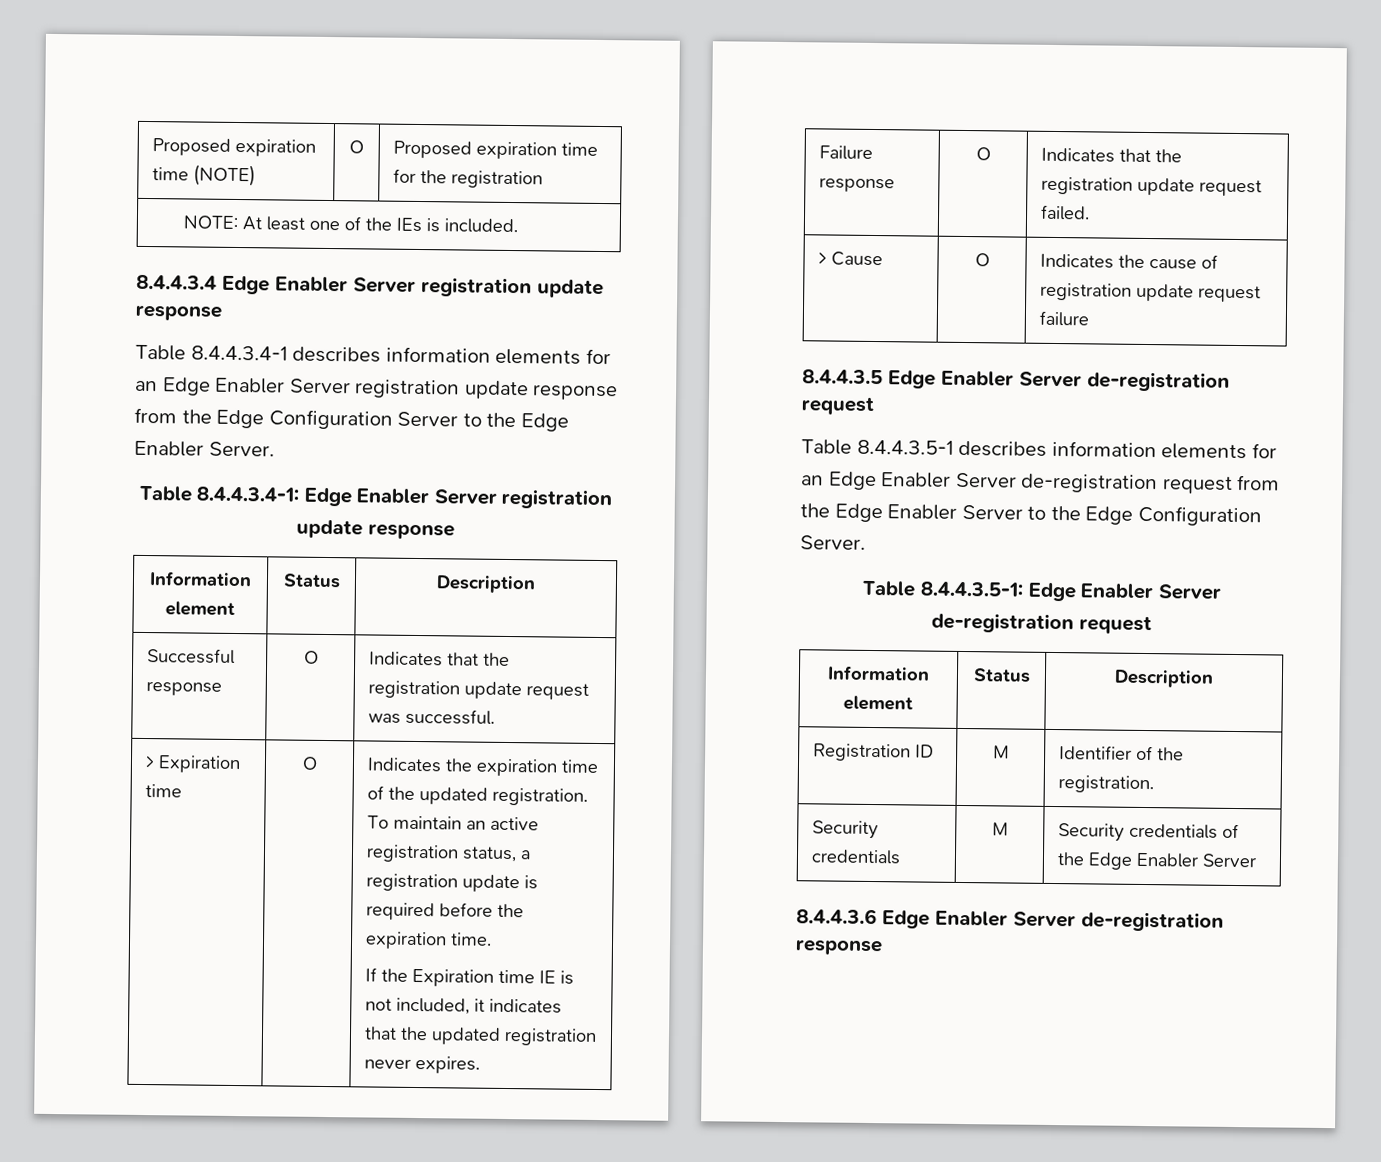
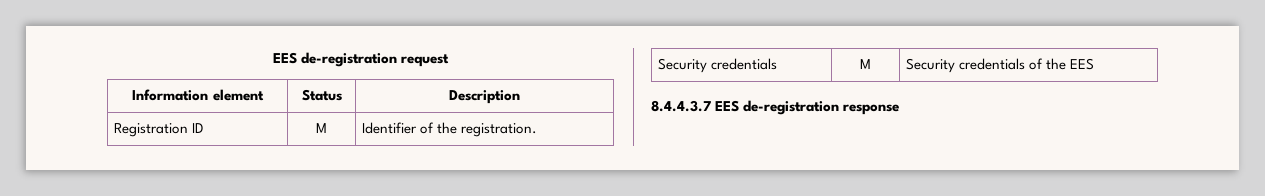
[152,138,317,157] [152,164,257,187] [349,140,364,154] [393,140,599,160] [393,168,544,189] [182,215,518,234] [136,274,604,299] [135,304,222,321] [135,344,611,365] [135,377,619,401] [134,407,569,432] [134,440,275,457] [138,485,613,510] [296,519,455,540] [149,571,252,587] [165,601,235,616] [282,573,341,589] [436,575,536,594] [147,648,236,664] [146,681,223,696] [303,650,319,664] [369,651,511,667] [368,680,590,700] [368,708,496,725] [145,755,242,774] [145,784,183,798] [301,756,318,770] [367,757,600,777] [367,785,589,806] [367,815,540,831] [366,844,532,863] [366,873,539,893] [366,902,525,921] [365,931,493,950] [365,967,575,987] [365,997,563,1015] [364,1026,598,1046] [364,1056,481,1074] [819,145,874,160] [819,177,896,193] [975,147,991,161] [1041,147,1183,163] [1041,176,1263,197] [1040,204,1091,221] [818,251,884,267] [974,253,990,267] [1040,253,1219,270] [1040,282,1262,303] [1039,310,1090,327] [802,369,1230,392] [801,396,875,416] [801,439,1277,460] [801,471,1281,494] [800,503,1262,527] [800,535,866,550] [862,580,1221,602] Proposed expiration time (NOTE) | O | Proposed expiration time for the registration // NOTE: At least one of the IEs is included. // 8.4.4.3.4 Edge Enabler Server registration update response // Table 8.4.4.3.4-1 describes information elements for an Edge Enabler Server registration update response from the Edge Configuration Server to the Edge Enabler Server. // Table 8.4.4.3.4-1: Edge Enabler Server registration update response // Information element | Status | Description // Successful response | O | Indicates that the registration update request was successful. // > Expiration time | O | Indicates the expiration time of the updated registration. To maintain an active registration status, a registration update is required before the expiration time. // If the Expiration time IE is not included, it indicates that the updated registration never expires. // Failure response | O | Indicates that the registration update request failed. // > Cause | O | Indicates the cause of registration update request failure // 8.4.4.3.5 Edge Enabler Server de-registration request // Table 8.4.4.3.5-1 describes information elements for an Edge Enabler Server de-registration request from the Edge Enabler Server to the Edge Configuration Server. // Table 8.4.4.3.5-1: Edge Enabler Server -> [272,52,297,64] EES
[1088,852,1258,870] [796,908,1076,929] Edge Enabler Server // 8.4.4.3.6 Edge Enabler Server -> [1070,58,1095,70] [651,100,740,112] EES // 8.4.4.3.7 EES

